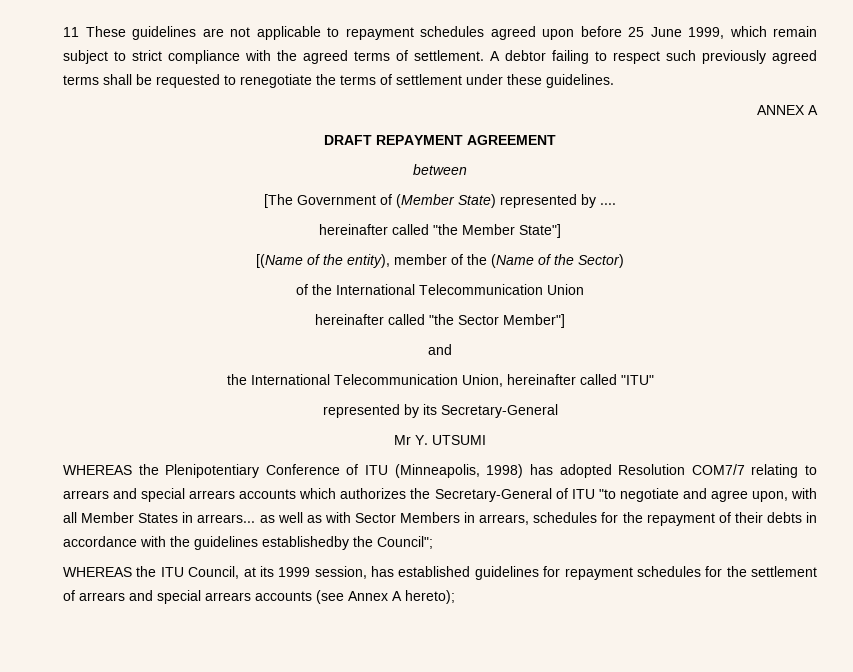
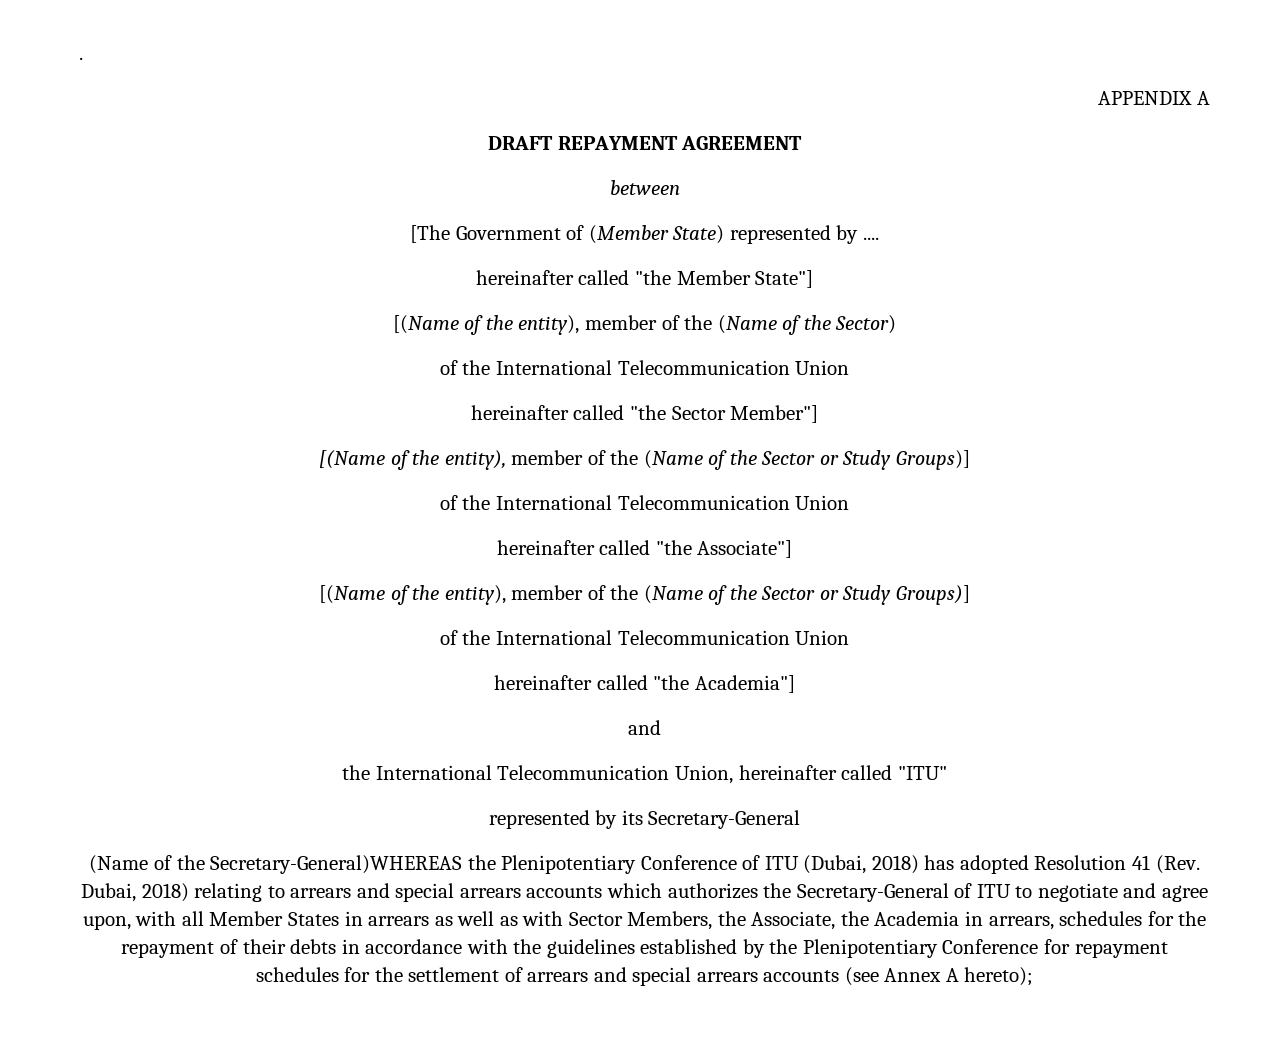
[63,26,817,40] [63,50,817,64] [63,74,614,88] [757,105,805,115] 11 These guidelines are not applicable to repayment schedules agreed upon before 25 June 1999, which remain subject to strict compliance with the agreed terms of settlement. A debtor failing to respect such previously agreed terms shall be requested to renegotiate the terms of settlement under these guidelines. // ANNEX -> [79,57,83,60] [1098,91,1193,105] . // APPENDIX
(565, 321) none -> [319,450,970,470] [439,495,850,510] [496,540,793,558] [319,585,970,605] [439,630,850,645] [494,675,795,693] // [(Name of the entity), member of the (Name of the Sector or Study Groups)] // of the International Telecommunication Union // hereinafter called "the Associate"] // [(Name of the entity), member of the (Name of the Sector or Study Groups)] // of the International Telecommunication Union // hereinafter called "the Academia"]
[394,435,486,445] [63,465,132,475] Mr Y. UTSUMI // WHEREAS -> [89,855,463,874] (Name of the Secretary-General)WHEREAS
[394,464,524,478] (Minneapolis, 1998) -> [803,855,919,874] (Dubai, 2018)
[691,464,745,475] COM7/7 -> [1131,855,1200,874] [81,883,189,902] 41 (Rev. Dubai, 2018)
[598,489,616,499] "to -> [1015,886,1033,898] to
[197,514,256,523] arrears... -> [368,916,430,926] arrears
[400,512,460,523] Members -> [627,911,960,930] Members, the Associate, the Academia
[262,536,433,550] [63,566,539,580] establishedby the Council"; // WHEREAS the ITU Council, at its 1999 session, has established guidelines -> [640,939,1039,958] established by the Plenipotentiary Conference

